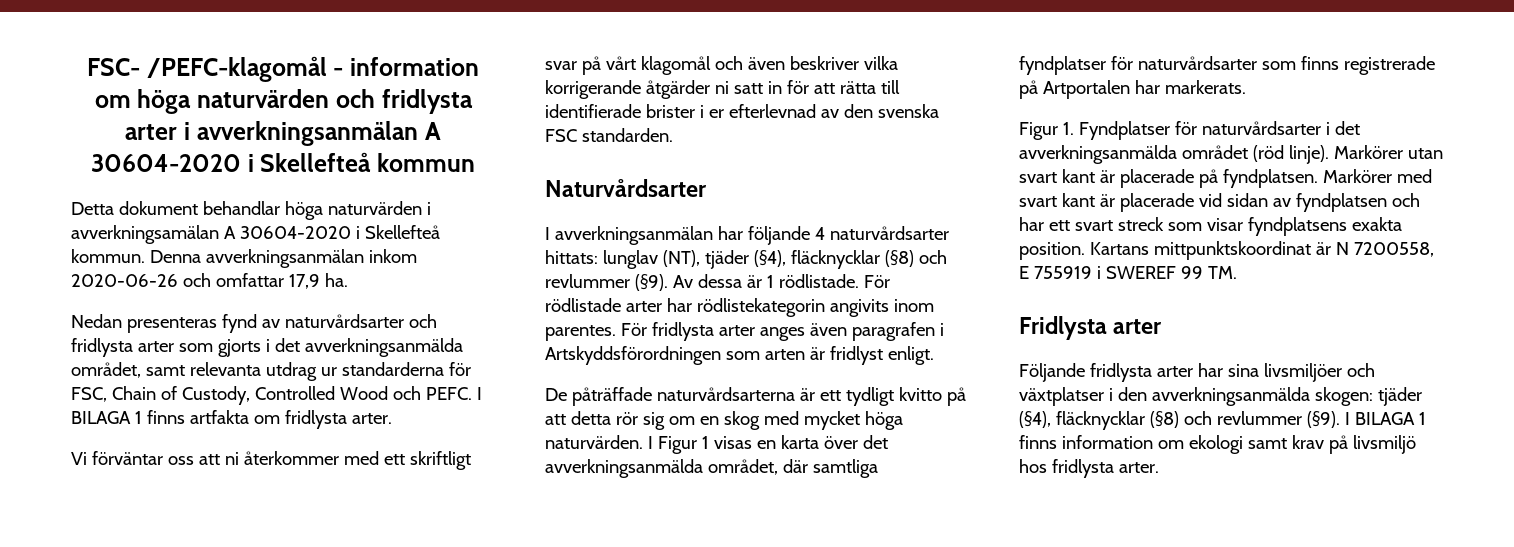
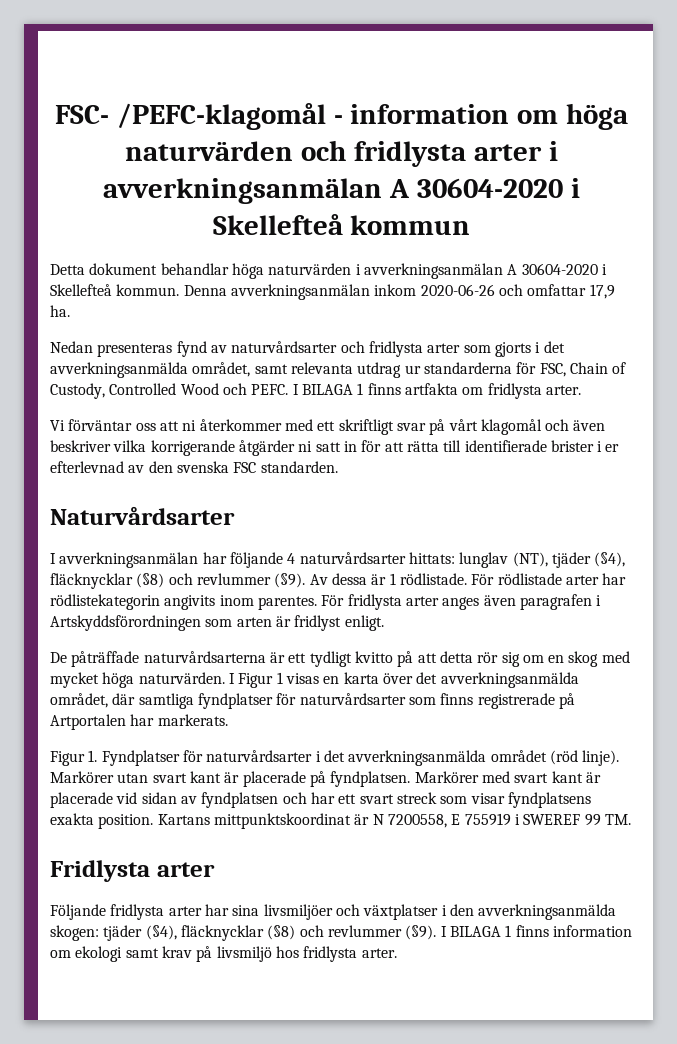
[71,225,219,244] avverkningsamälan -> [363,263,503,279] avverkningsanmälan

